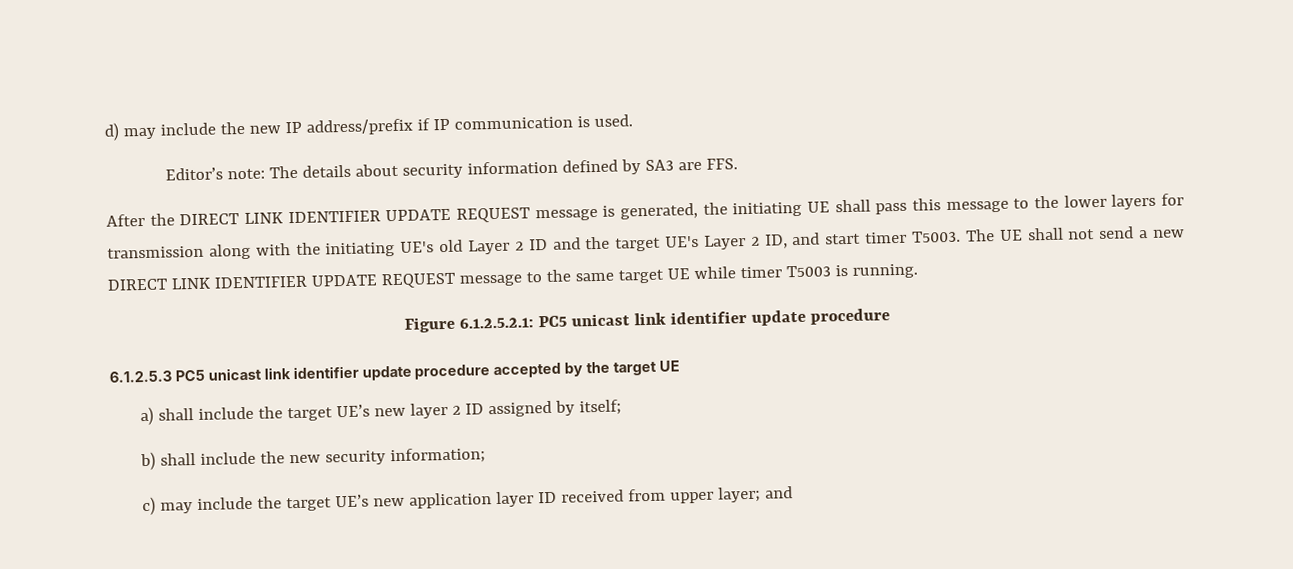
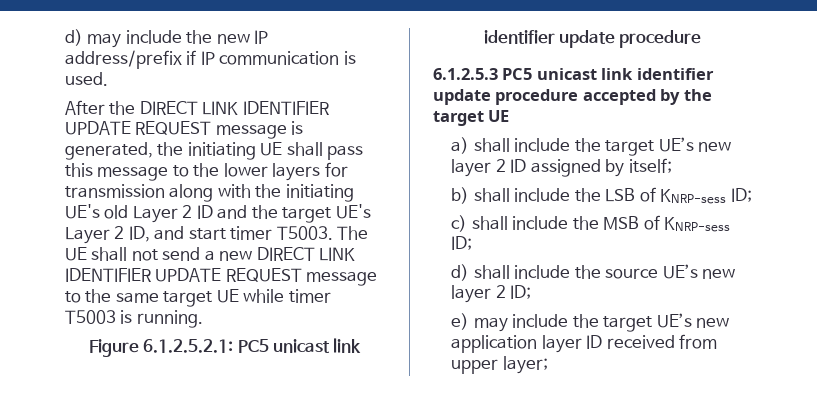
[165,158,739,181] // Editor’s note: The details about security information defined by SA3 are FFS. -> (108, 79) none
[289,447,487,466] [142,496,157,516] new security information; // c) -> [605,187,752,204] [451,215,731,232] [451,236,473,250] [451,264,736,281] [451,285,532,303] [451,313,470,330] LSB of KNRP-sess ID; // c) shall include the MSB of KNRP-sess ID; // d) shall include the source UE’s new layer 2 ID; // e)
[764,486,793,499] and -> (548, 365) none

